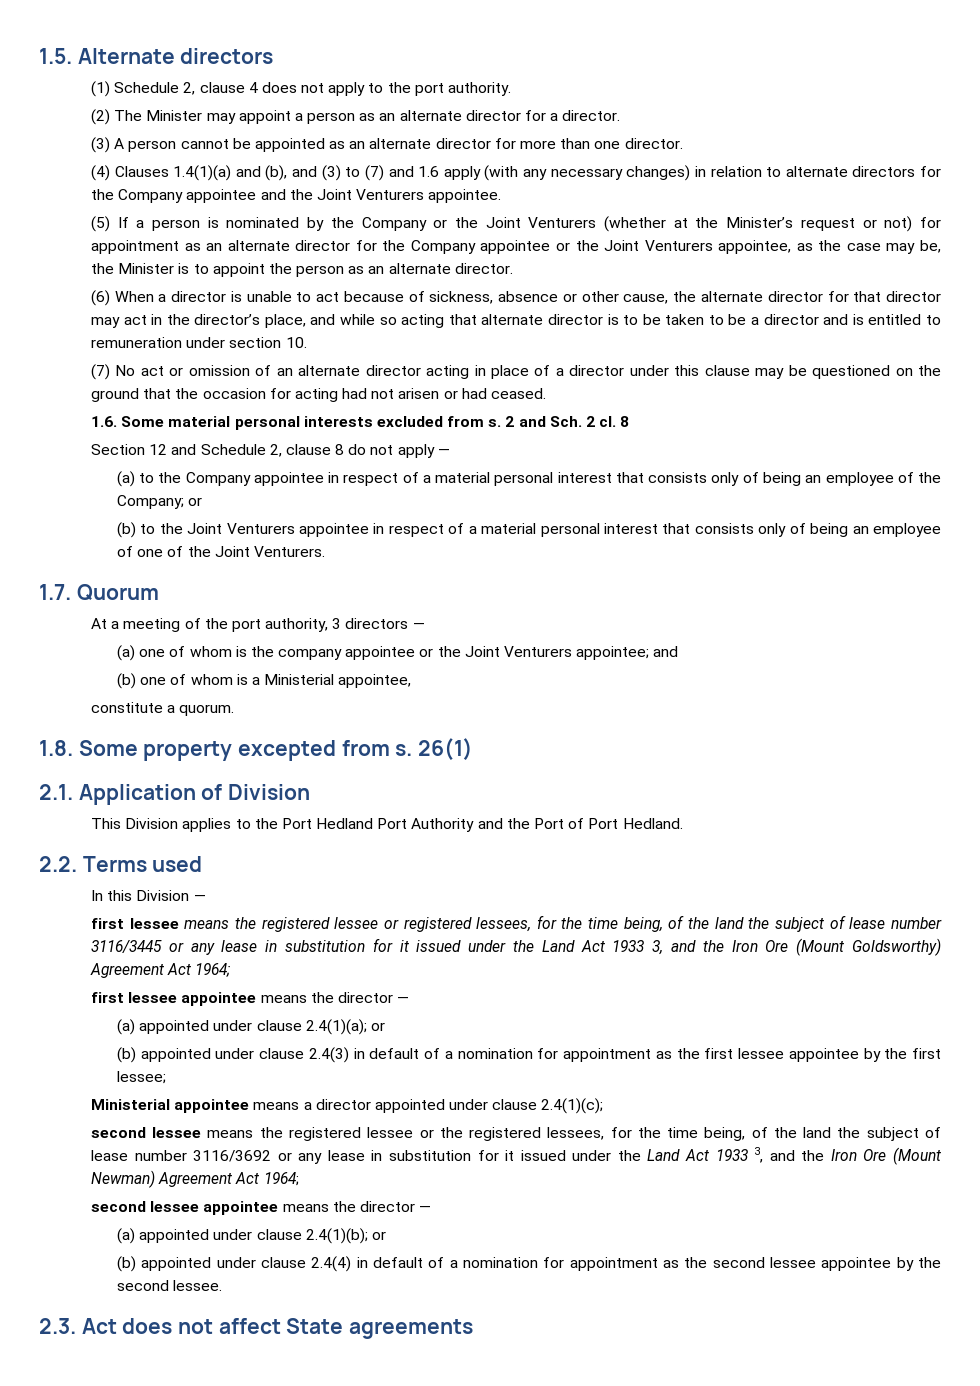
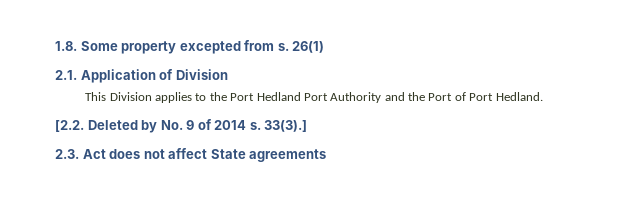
[39,48,274,64] [90,81,511,97] [90,109,621,125] [90,137,683,153] [90,165,942,181] [90,189,502,203] [90,216,941,232] [90,240,941,254] [90,263,513,277] [90,290,942,306] [90,314,942,328] [90,337,307,348] [90,364,942,380] [90,388,546,402] [90,416,630,430] [90,444,450,458] [116,471,941,487] [116,495,203,509] [116,522,941,538] [116,546,325,557] [39,584,159,601] [90,618,425,632] [116,645,679,661] [116,673,412,689] [90,702,235,716] 1.5. Alternate directors // (1) Schedule 2, clause 4 does not apply to the port authority. // (2) The Minister may appoint a person as an alternate director for a director. // (3) A person cannot be appointed as an alternate director for more than one director. // (4) Clauses 1.4(1)(a) and (b), and (3) to (7) and 1.6 apply (with any necessary changes) in relation to alternate directors for the Company appointee and the Joint Venturers appointee. // (5) If a person is nominated by the Company or the Joint Venturers (whether at the Minister’s request or not) for appointment as an alternate director for the Company appointee or the Joint Venturers appointee, as the case may be, the Minister is to appoint the person as an alternate director. // (6) When a director is unable to act because of sickness, absence or other cause, the alternate director for that director may act in the director’s place, and while so acting that alternate director is to be taken to be a director and is entitled to remuneration under section 10. // (7) No act or omission of an alternate director acting in place of a director under this clause may be questioned on the ground that the occasion for acting had not arisen or had ceased. // 1.6. Some material personal interests excluded from s. 2 and Sch. 2 cl. 8 // Section 12 and Schedule 2, clause 8 do not apply — // (a) to the Company appointee in respect of a material personal interest that consists only of being an employee of the Company; or // (b) to the Joint Venturers appointee in respect of a material personal interest that consists only of being an employee of one of the Joint Venturers. // 1.7. Quorum // At a meeting of the port authority, 3 directors — // (a) one of whom is the company appointee or the Joint Venturers appointee; and // (b) one of whom is a Ministerial appointee, // constitute a quorum. // -> (55, 46) none
[39,856,203,872] [90,890,206,901] [90,915,943,932] [90,938,941,956] [89,963,231,978] [90,992,410,1006] [116,1019,385,1035] [116,1047,942,1063] [116,1071,166,1084] [90,1098,604,1114] [90,1127,941,1141] [90,1147,942,1165] [90,1170,299,1188] [90,1201,432,1215] [116,1228,386,1244] [116,1256,942,1272] [116,1280,223,1291] 2.2. Terms used // In this Division — // first lessee means the registered lessee or registered lessees, for the time being, of the land the subject of lease number 3116/3445 or any lease in substitution for it issued under the Land Act 1933 3, and the Iron Ore (Mount Goldsworthy) Agreement Act 1964; // first lessee appointee means the director — // (a) appointed under clause 2.4(1)(a); or // (b) appointed under clause 2.4(3) in default of a nomination for appointment as the first lessee appointee by the first lessee; // Ministerial appointee means a director appointed under clause 2.4(1)(c); // second lessee means the registered lessee or the registered lessees, for the time being, of the land the subject of lease number 3116/3692 or any lease in substitution for it issued under the Land Act 1933 3, and the Iron Ore (Mount Newman) Agreement Act 1964; // second lessee appointee means the director — // (a) appointed under clause 2.4(1)(b); or // (b) appointed under clause 2.4(4) in default of a nomination for appointment as the second lessee appointee by the second lessee. -> [55,119,308,133] [2.2. Deleted by No. 9 of 2014 s. 33(3).]

